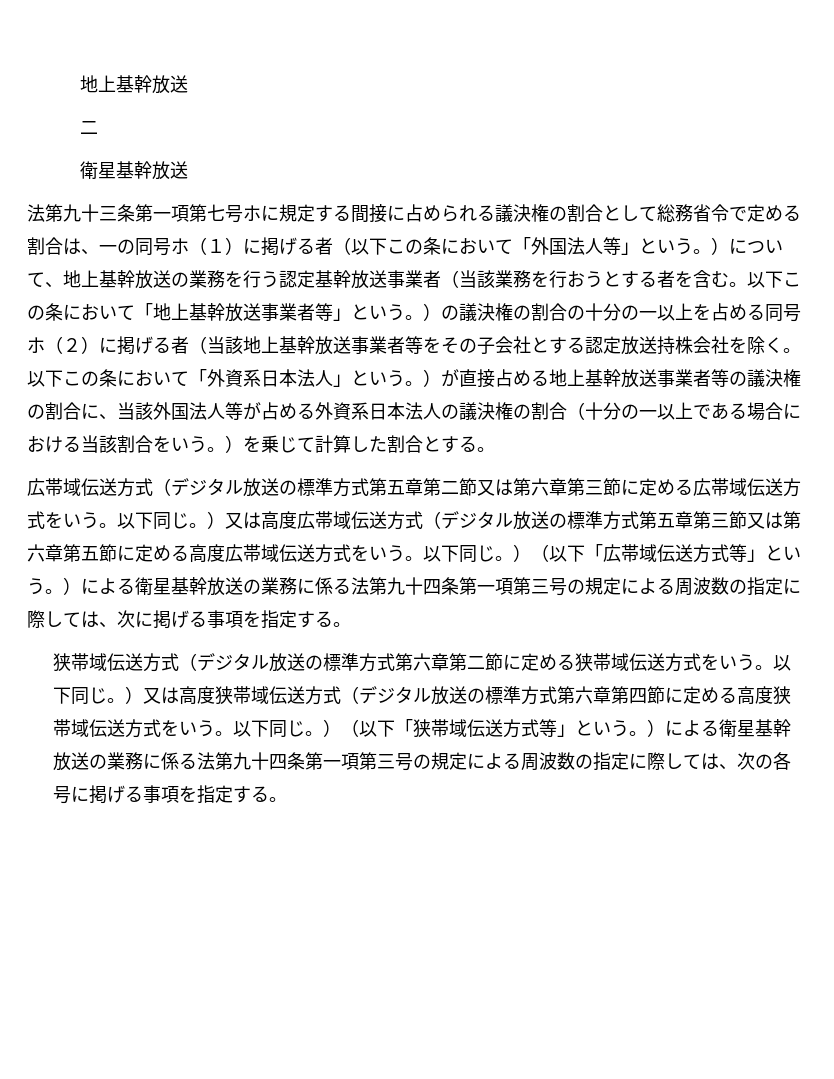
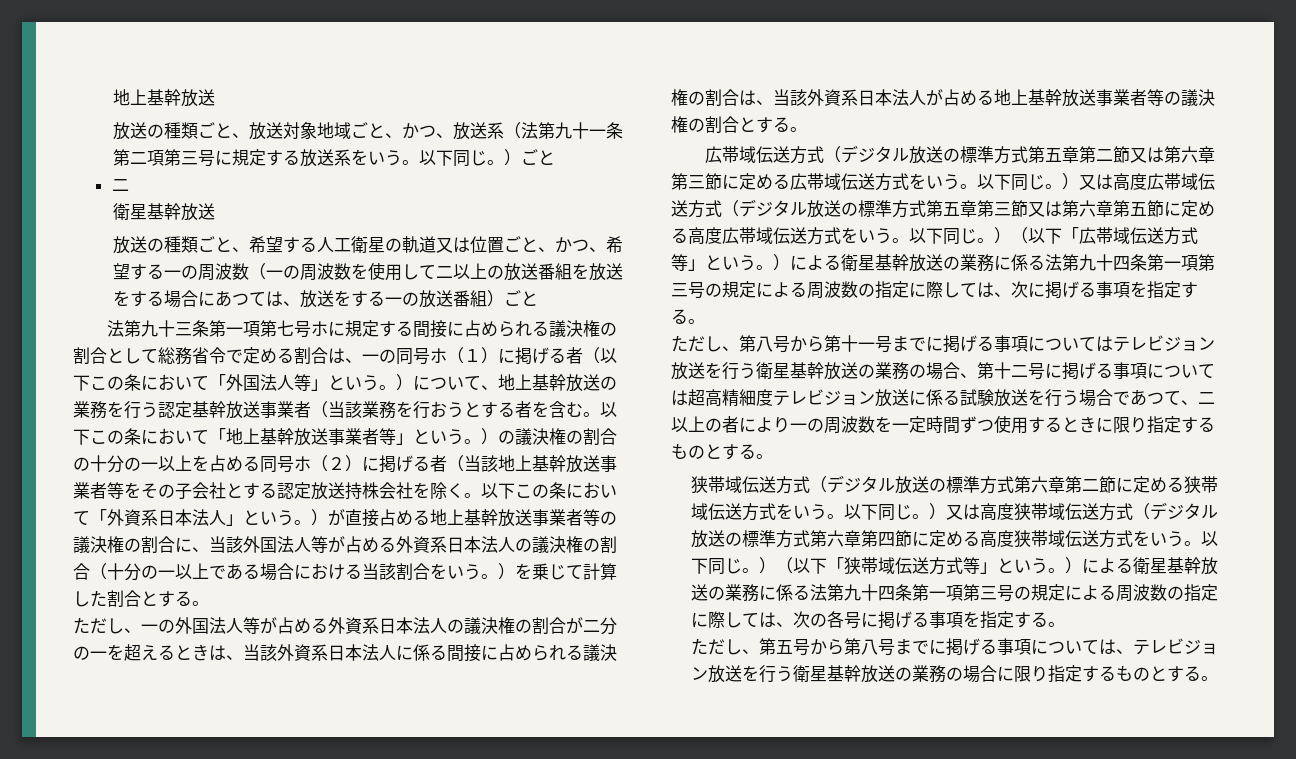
[79,121,98,134] [79,161,188,180] 二 // 衛星基幹放送 -> [112,122,623,140] [112,149,555,167] [111,179,129,191] [112,203,215,221] [112,236,623,254] [112,262,623,281] [112,290,538,308] 放送の種類ごと、放送対象地域ごと、かつ、放送系（法第九十一条第二項第三号に規定する放送系をいう。以下同じ。）ごと // 二 // 衛星基幹放送 // 放送の種類ごと、希望する人工衛星の軌道又は位置ごと、かつ、希望する一の周波数（一の周波数を使用して二以上の放送番組を放送をする場合にあつては、放送をする一の放送番組）ごと
(495, 449) none -> [73,617,617,635] [73,644,617,662] [671,89,1215,107] [671,116,807,133] // ただし、一の外国法人等が占める外資系日本法人の議決権の割合が二分の一を超えるときは、当該外資系日本法人に係る間接に占められる議決権の割合は、当該外資系日本法人が占める地上基幹放送事業者等の議決権の割合とする。
(351, 624) none -> [671,335,1215,353] [671,362,1215,380] [671,389,1215,407] [671,415,1215,434] [671,443,773,460] // ただし、第八号から第十一号までに掲げる事項についてはテレビジョン放送を行う衛星基幹放送の業務の場合、第十二号に掲げる事項については超高精細度テレビジョン放送に係る試験放送を行う場合であつて、二以上の者により一の周波数を一定時間ずつ使用するときに限り指定するものとする。
(288, 799) none -> [690,638,1218,656] [690,665,1218,683] // ただし、第五号から第八号までに掲げる事項については、テレビジョン放送を行う衛星基幹放送の業務の場合に限り指定するものとする。

